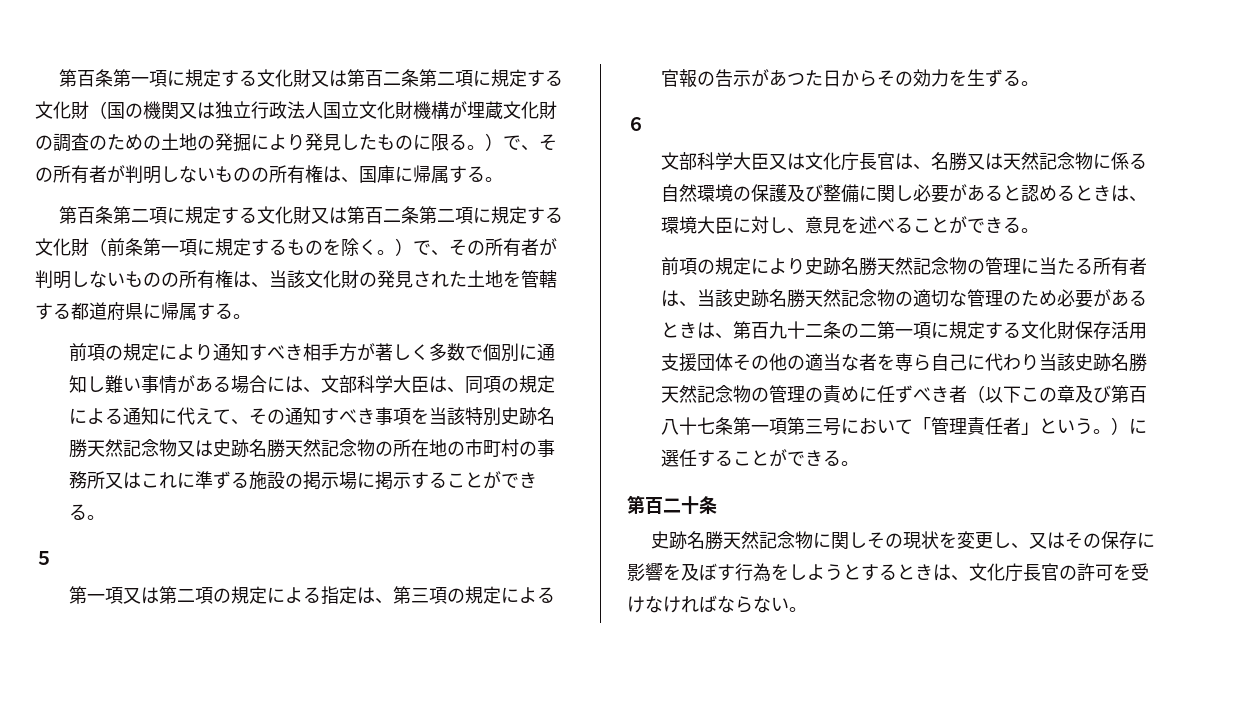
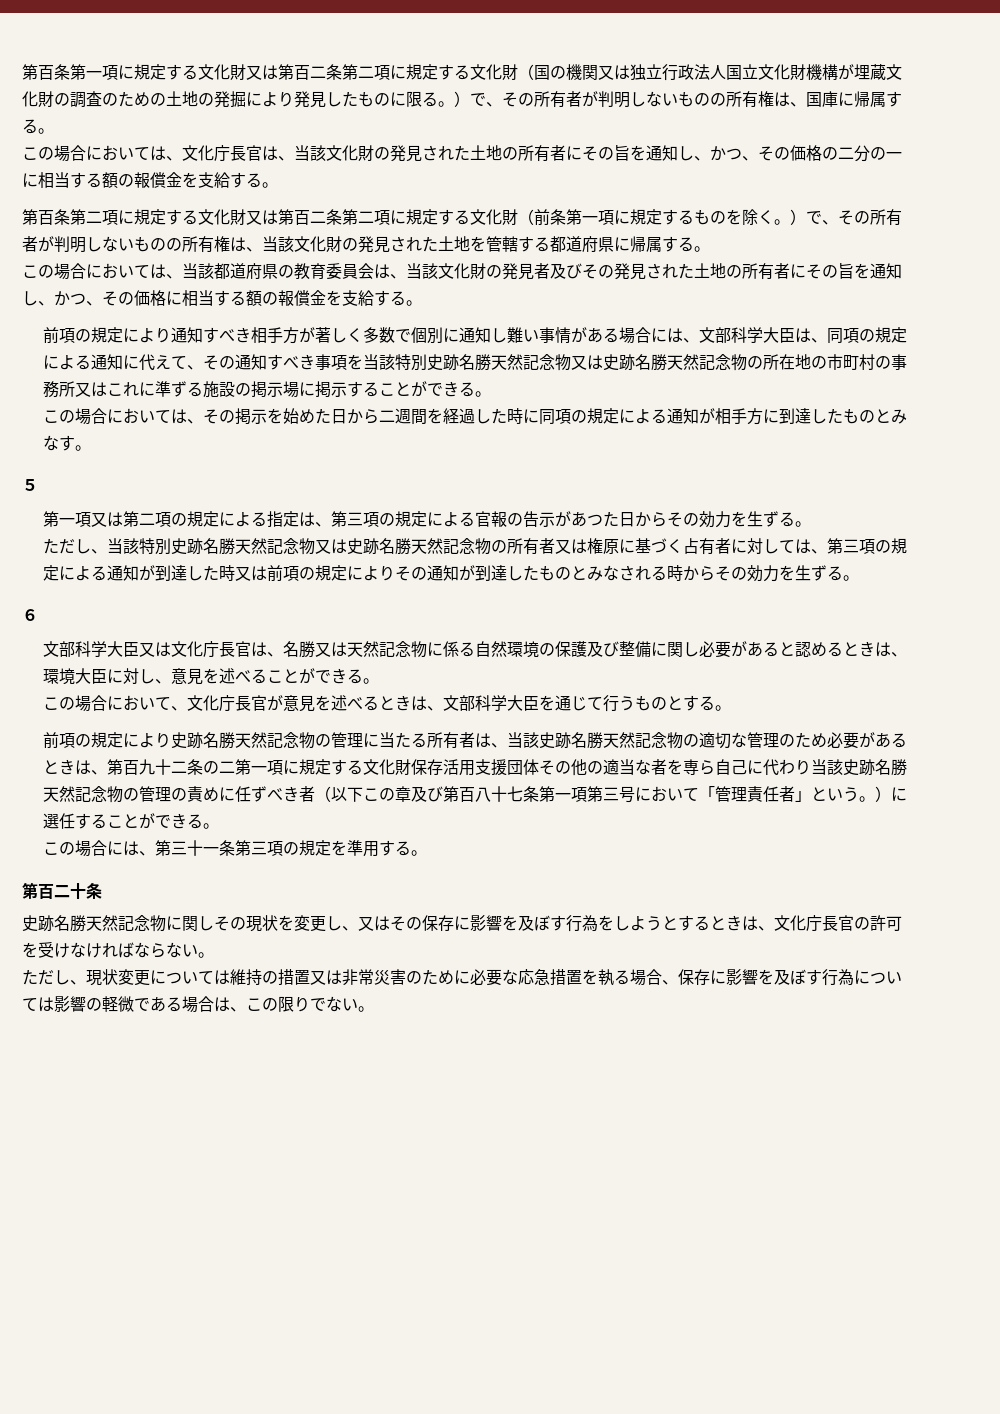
(503, 179) none -> [22,145,902,162] [22,172,278,188] // この場合においては、文化庁長官は、当該文化財の発見された土地の所有者にその旨を通知し、かつ、その価格の二分の一に相当する額の報償金を支給する。
(251, 316) none -> [22,263,902,280] [22,290,422,306] // この場合においては、当該都道府県の教育委員会は、当該文化財の発見者及びその発見された土地の所有者にその旨を通知し、かつ、その価格に相当する額の報償金を支給する。
(106, 517) none -> [43,408,908,425] [43,435,92,451] // この場合においては、その掲示を始めた日から二週間を経過した時に同項の規定による通知が相手方に到達したものとみなす。
(1040, 83) none -> [43,538,908,555] [43,565,860,582] // ただし、当該特別史跡名勝天然記念物又は史跡名勝天然記念物の所有者又は権原に基づく占有者に対しては、第三項の規定による通知が到達した時又は前項の規定によりその通知が到達したものとみなされる時からその効力を生ずる。
(1040, 230) none -> [43,695,732,712] // この場合において、文化庁長官が意見を述べるときは、文部科学大臣を通じて行うものとする。
(860, 463) none -> [43,840,428,857] // この場合には、第三十一条第三項の規定を準用する。
(807, 609) none -> [22,968,902,986] [22,996,374,1013] // ただし、現状変更については維持の措置又は非常災害のために必要な応急措置を執る場合、保存に影響を及ぼす行為については影響の軽微である場合は、この限りでない。

